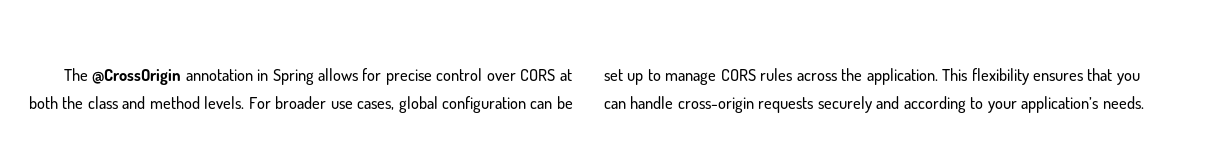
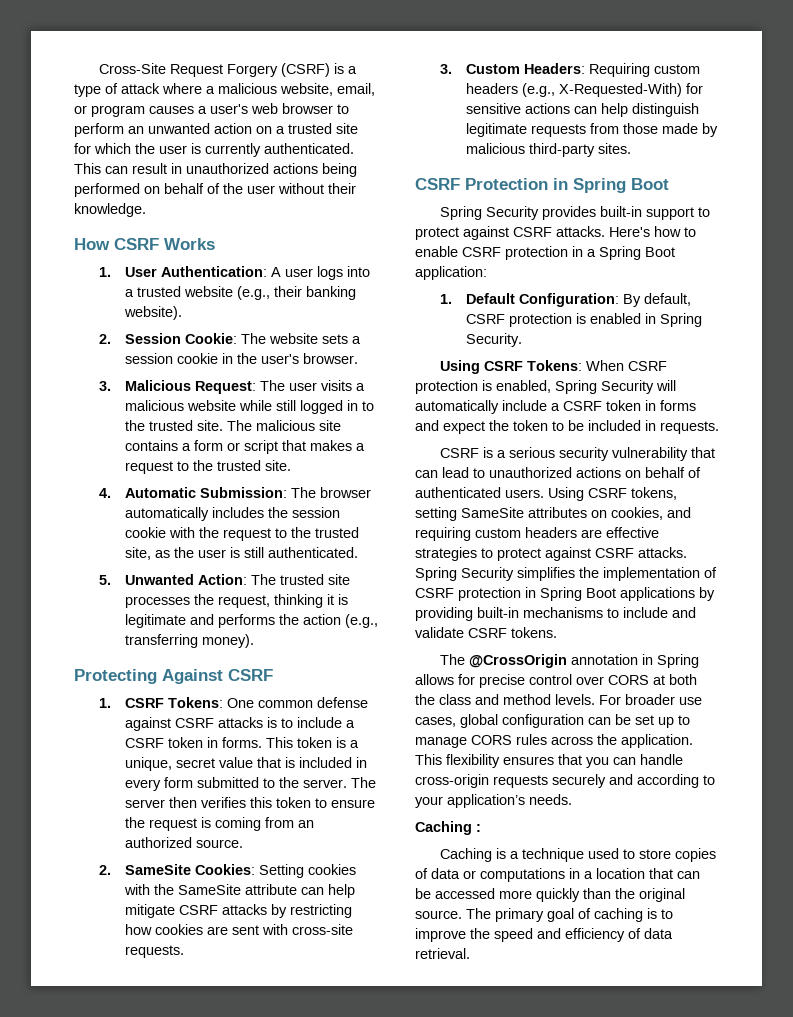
(63, 74) none -> [98,63,357,77] [74,83,375,97] [74,103,349,117] [74,123,358,137] [74,143,354,157] [74,163,357,177] [74,183,356,197] [74,203,146,217] [74,238,215,250] [99,266,370,280] [124,286,356,300] [123,306,182,320] [99,333,361,344] [124,353,358,364] [99,380,365,394] [124,400,374,414] [124,420,341,431] [124,440,365,454] [124,460,291,474] [99,487,371,498] [124,507,340,521] [124,527,359,541] [124,547,358,560] [99,574,350,585] [124,594,348,608] [124,614,378,628] [124,634,254,648] [74,669,273,684] [99,697,368,708] [124,717,355,731] [124,737,359,748] [124,757,367,771] [124,777,376,791] [124,797,375,808] [124,817,314,831] [124,837,243,848] [99,864,356,878] [123,884,355,898] [124,904,352,918] [124,924,353,935] [124,945,184,958] [440,63,700,77] [465,83,703,97] [465,103,699,117] [465,123,718,137] [465,143,631,157] [415,178,669,193] [439,206,710,220] [415,226,696,240] [415,246,675,260] [415,266,487,280] [440,293,691,307] [465,313,702,327] [465,333,522,347] [439,360,667,374] [415,380,676,394] [415,400,696,414] [415,420,719,434] [439,447,715,461] [415,467,701,478] [415,487,677,501] [415,507,691,521] [415,527,659,541] [415,547,687,561] [415,567,717,581] [415,587,715,601] [415,607,696,621] [415,627,557,638] Cross-Site Request Forgery (CSRF) is a type of attack where a malicious website, email, or program causes a user's web browser to perform an unwanted action on a trusted site for which the user is currently authenticated. This can result in unauthorized actions being performed on behalf of the user without their knowledge. // How CSRF Works // 1. User Authentication: A user logs into a trusted website (e.g., their banking website). // 2. Session Cookie: The website sets a session cookie in the user's browser. // 3. Malicious Request: The user visits a malicious website while still logged in to the trusted site. The malicious site contains a form or script that makes a request to the trusted site. // 4. Automatic Submission: The browser automatically includes the session cookie with the request to the trusted site, as the user is still authenticated. // 5. Unwanted Action: The trusted site processes the request, thinking it is legitimate and performs the action (e.g., transferring money). // Protecting Against CSRF // 1. CSRF Tokens: One common defense against CSRF attacks is to include a CSRF token in forms. This token is a unique, secret value that is included in every form submitted to the server. The server then verifies this token to ensure the request is coming from an authorized source. // 2. SameSite Cookies: Setting cookies with the SameSite attribute can help mitigate CSRF attacks by restricting how cookies are sent with cross-site requests. // 3. Custom Headers: Requiring custom headers (e.g., X-Requested-With) for sensitive actions can help distinguish legitimate requests from those made by malicious third-party sites. // CSRF Protection in Spring Boot // Spring Security provides built-in support to protect against CSRF attacks. Here's how to enable CSRF protection in a Spring Boot application: // 1. Default Configuration: By default, CSRF protection is enabled in Spring Security. // Using CSRF Tokens: When CSRF protection is enabled, Spring Security will automatically include a CSRF token in forms and expect the token to be included in requests. // CSRF is a serious security vulnerability that can lead to unauthorized actions on behalf of authenticated users. Using CSRF tokens, setting SameSite attributes on cookies, and requiring custom headers are effective strategies to protect against CSRF attacks. Spring Security simplifies the implementation of CSRF protection in Spring Boot applications by providing built-in mechanisms to include and validate CSRF tokens. //
(1144, 102) none -> [415,821,481,835] [439,848,716,862] [415,868,700,882] [415,888,685,902] [415,908,673,922] [415,928,673,942] [415,948,470,959] // Caching : // Caching is a technique used to store copies of data or computations in a location that can be accessed more quickly than the original source. The primary goal of caching is to improve the speed and efficiency of data retrieval.

